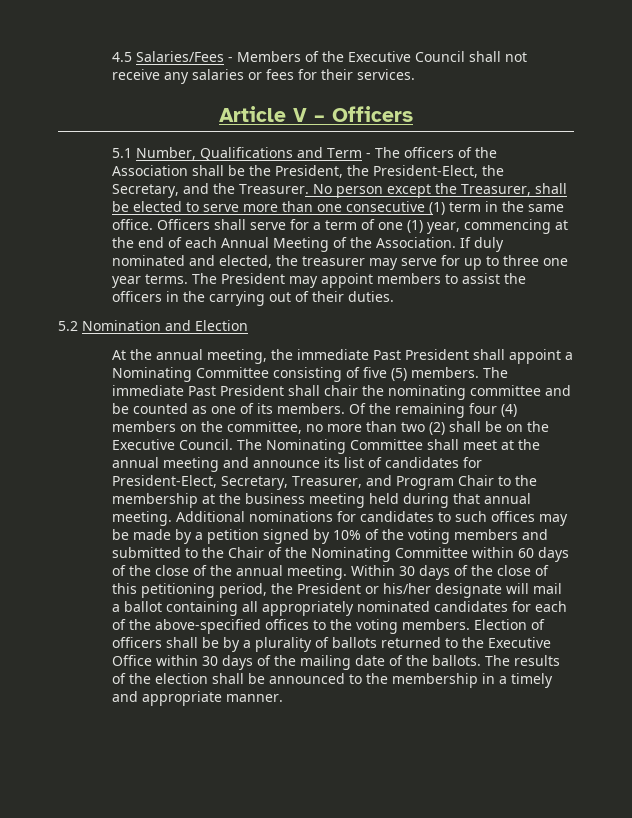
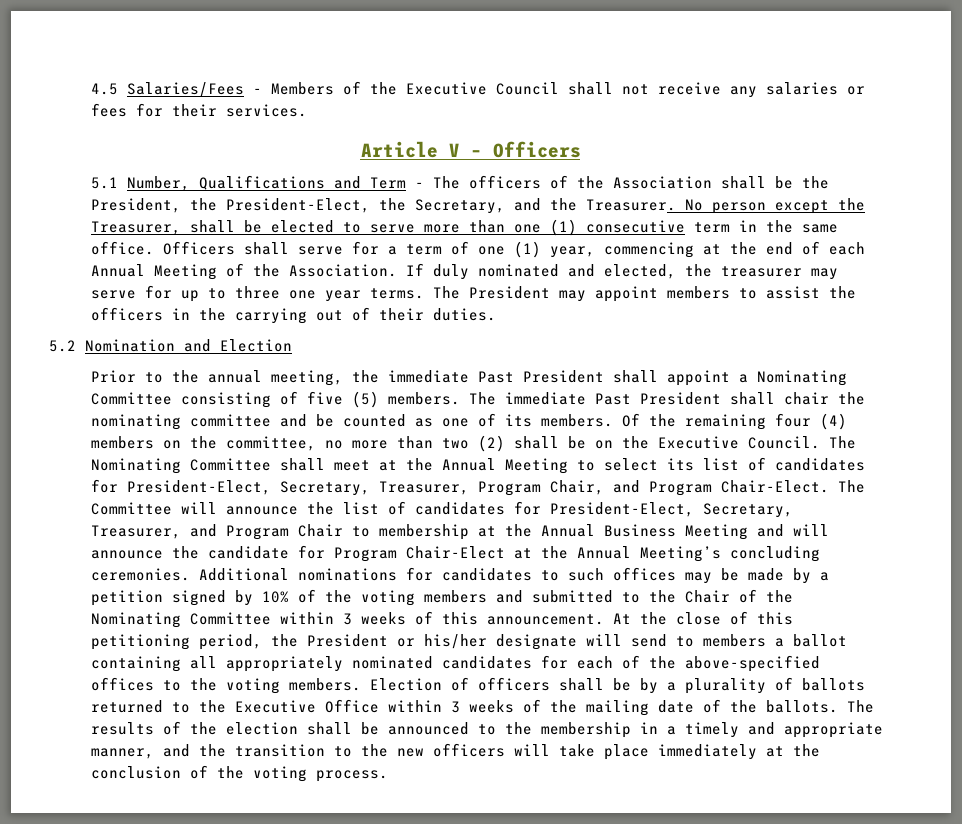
[346,201,446,215] consecutive (1) -> [550,219,686,236] (1) consecutive
[112,350,127,360] At -> [91,370,164,383] Prior to
[112,457,341,472] annual meeting and announce its -> [442,457,866,474] [91,479,866,496] [91,502,335,515] Annual Meeting to select its list of candidates for President-Elect, Secretary, Treasurer, Program Chair, and Program Chair-Elect. The Committee will announce the
[515,475,538,486] the -> (371, 531) none
[245,493,532,508] [112,511,173,526] business meeting held during that annual meeting. -> [541,524,830,540] [91,545,821,562] [91,568,191,581] Annual Business Meeting and will announce the candidate for Program Chair-Elect at the Annual Meeting’s concluding ceremonies.
[518,547,570,562] [112,565,469,580] 60 days of the close of the annual meeting. Within 30 days of -> [343,611,632,625] 3 weeks of this announcement. At
[533,583,563,594] mail -> [631,634,767,647] send to members
[202,655,254,670] 30 days -> [451,700,515,713] 3 weeks
[226,694,284,702] manner. -> [91,743,821,760] [91,765,389,782] manner, and the transition to the new officers will take place immediately at the conclusion of the voting process.

